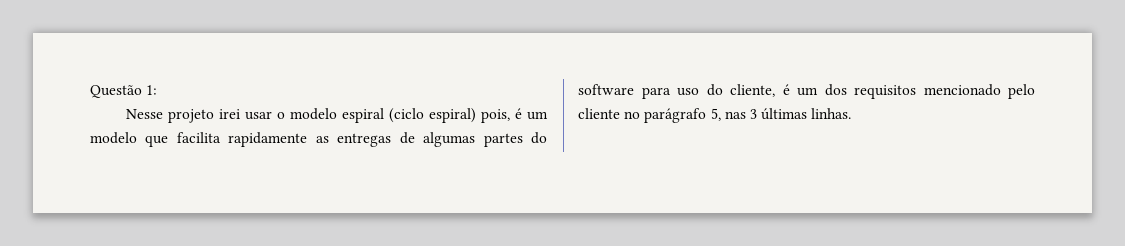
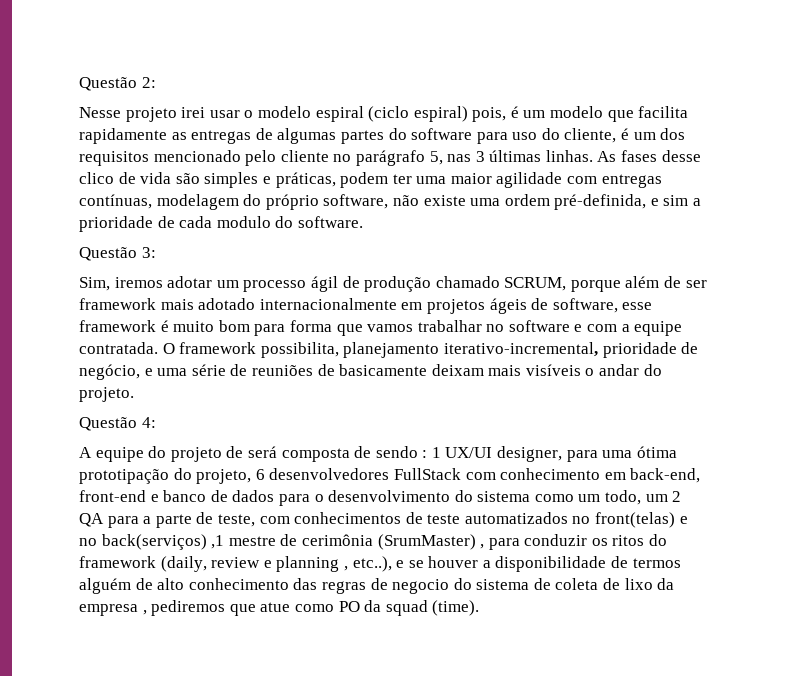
[90,85,158,98] Questão 1: -> [79,77,156,91] Questão 2:
(852, 113) none -> [597,150,701,162] [79,172,662,188] [79,194,702,210] [79,216,363,232] [79,247,156,261] [79,276,707,292] [79,298,653,314] [79,320,683,336] [79,342,699,358] [79,364,662,380] [79,387,134,402] [79,417,156,431] [79,446,677,462] [79,468,701,484] [79,490,682,506] [79,512,688,528] [79,534,668,550] [79,556,681,572] [79,578,675,594] [79,600,480,616] As fases desse clico de vida são simples e práticas, podem ter uma maior agilidade com entregas contínuas, modelagem do próprio software, não existe uma ordem pré-definida, e sim a prioridade de cada modulo do software. // Questão 3: // Sim, iremos adotar um processo ágil de produção chamado SCRUM, porque além de ser framework mais adotado internacionalmente em projetos ágeis de software, esse framework é muito bom para forma que vamos trabalhar no software e com a equipe contratada. O framework possibilita, planejamento iterativo-incremental, prioridade de negócio, e uma série de reuniões de basicamente deixam mais visíveis o andar do projeto. // Questão 4: // A equipe do projeto de será composta de sendo : 1 UX/UI designer, para uma ótima prototipação do projeto, 6 desenvolvedores FullStack com conhecimento em back-end, front-end e banco de dados para o desenvolvimento do sistema como um todo, um 2 QA para a parte de teste, com conhecimentos de teste automatizados no front(telas) e no back(serviços) ,1 mestre de cerimônia (SrumMaster) , para conduzir os ritos do framework (daily, review e planning , etc..), e se houver a disponibilidade de termos alguém de alto conhecimento das regras de negocio do sistema de coleta de lixo da empresa , pediremos que atue como PO da squad (time).

